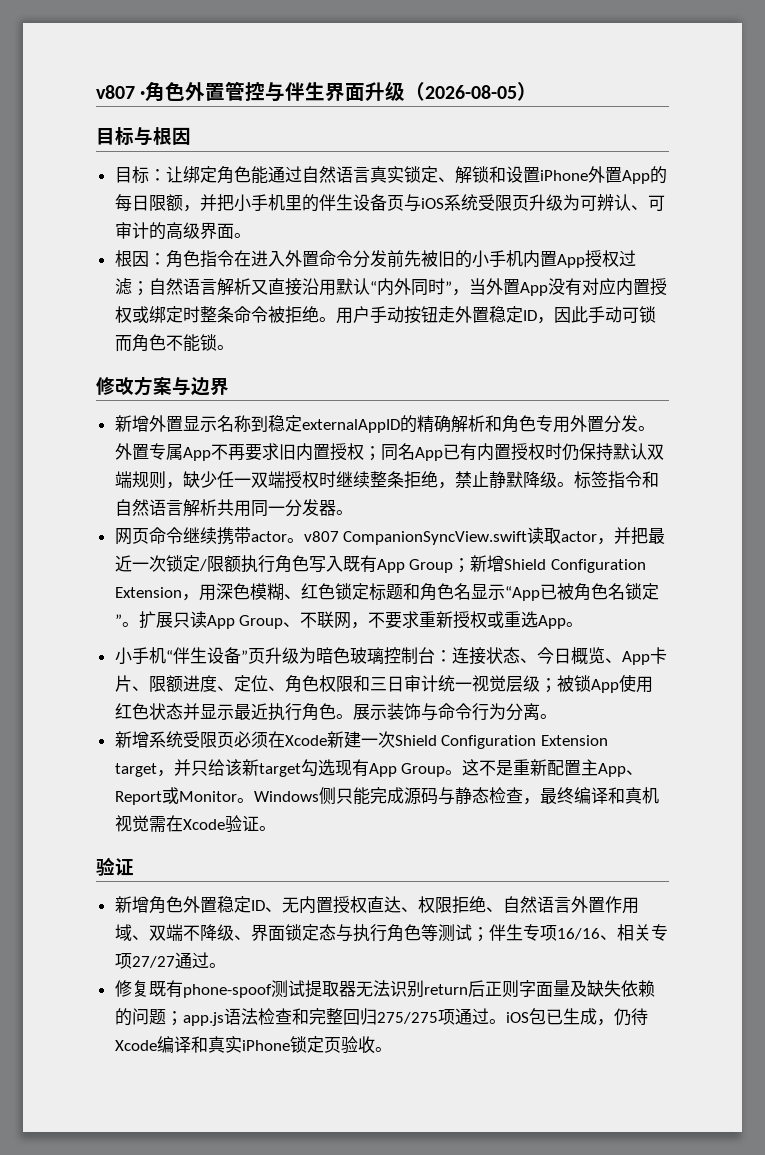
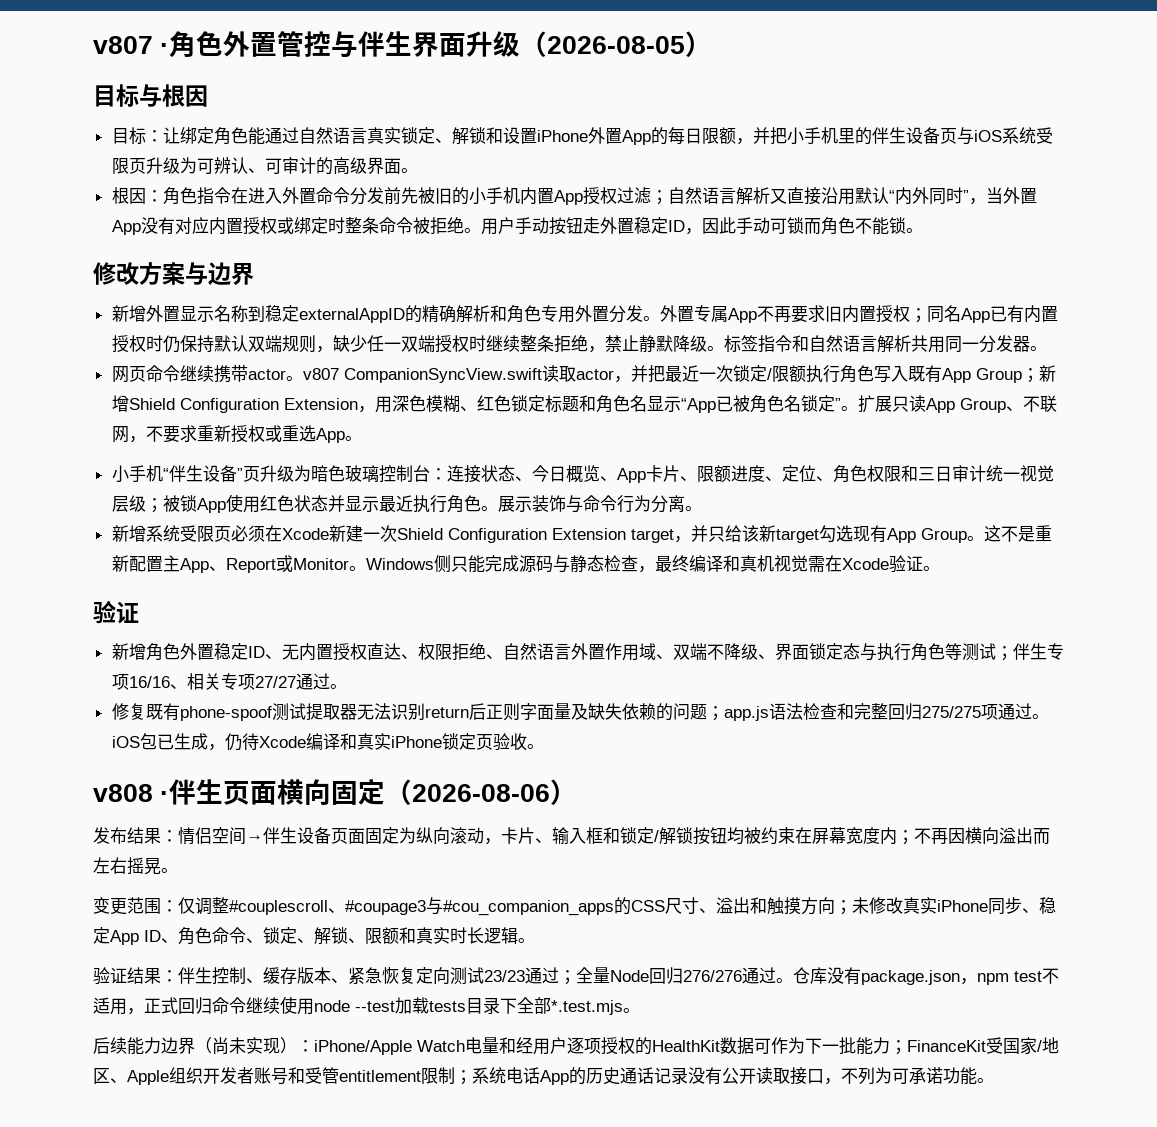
(392, 1049) none -> [93,779,578,805] [93,827,1050,845] [93,857,178,875] [93,897,1056,916] [93,927,535,945] [93,967,1059,985] [93,996,640,1015] [93,1037,1059,1055] [93,1067,994,1085] // v808 ·伴生页面横向固定（2026-08-06） // 发布结果：情侣空间→伴生设备页面固定为纵向滚动，卡片、输入框和锁定/解锁按钮均被约束在屏幕宽度内；不再因横向溢出而左右摇晃。 // 变更范围：仅调整#couplescroll、#coupage3与#cou_companion_apps的CSS尺寸、溢出和触摸方向；未修改真实iPhone同步、稳定App ID、角色命令、锁定、解锁、限额和真实时长逻辑。 // 验证结果：伴生控制、缓存版本、紧急恢复定向测试23/23通过；全量Node回归276/276通过。仓库没有package.json，npm test不适用，正式回归命令继续使用node --test加载tests目录下全部*.test.mjs。 // 后续能力边界（尚未实现）：iPhone/Apple Watch电量和经用户逐项授权的HealthKit数据可作为下一批能力；FinanceKit受国家/地区、Apple组织开发者账号和受管entitlement限制；系统电话App的历史通话记录没有公开读取接口，不列为可承诺功能。

